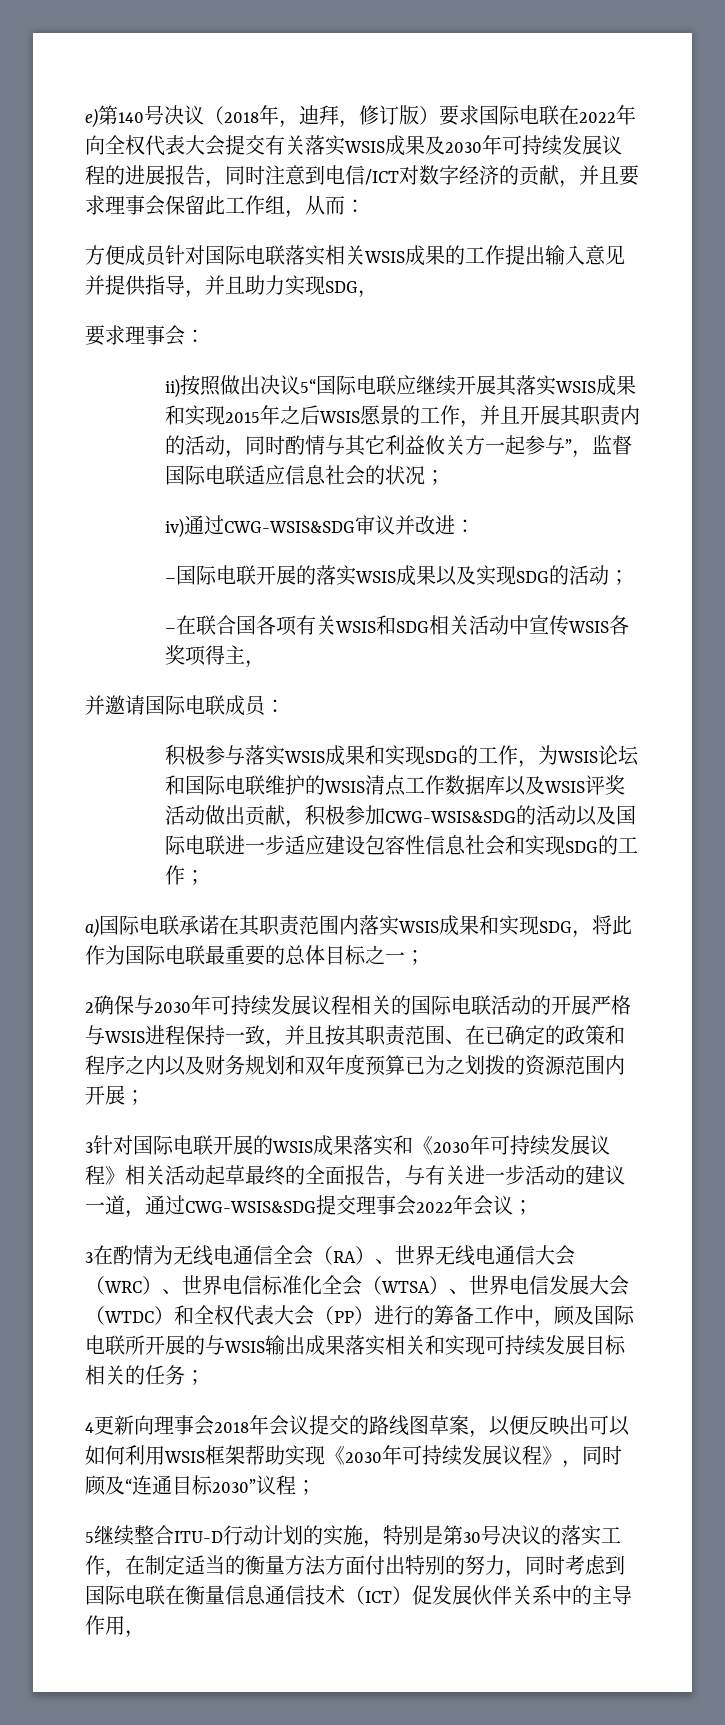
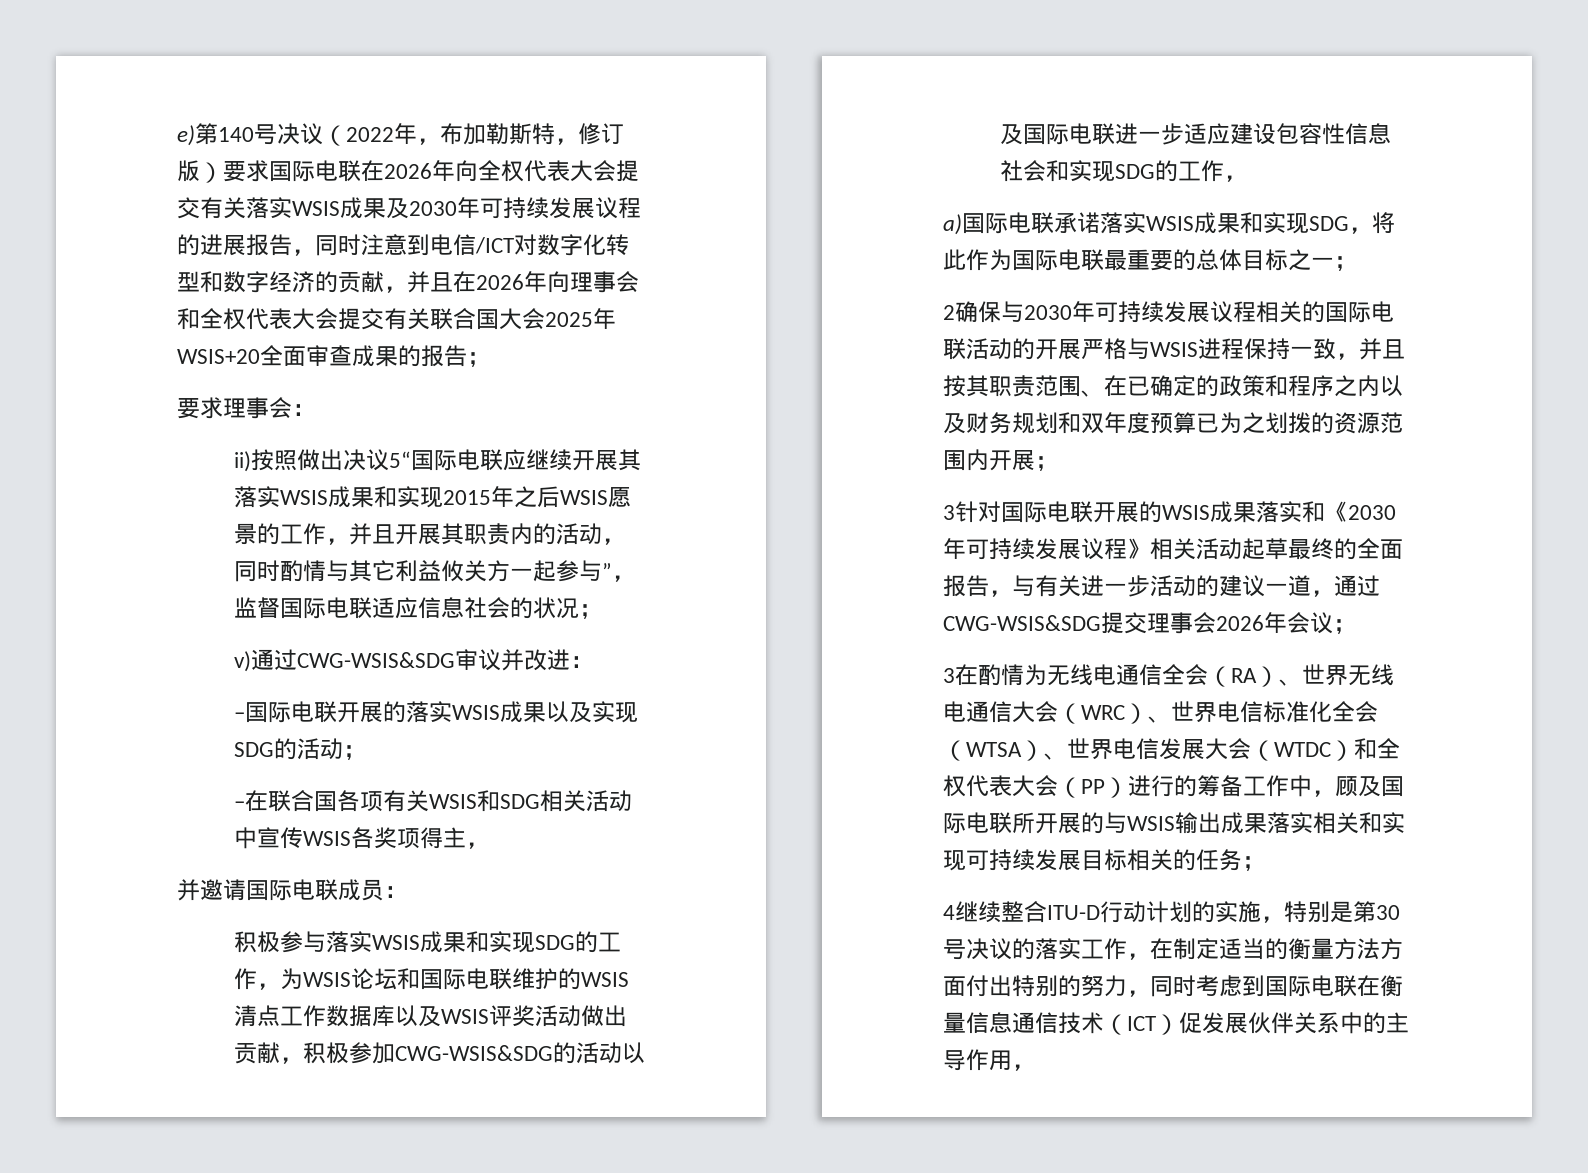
[224,105,339,128] 2018年，迪拜 -> [346,123,555,145] 2022年，布加勒斯特
[579,112,616,123] 2022 -> [384,163,432,179] 2026
(459, 175) none -> [583,234,629,256] [177,271,269,293] 化转型和数字
[619,165,639,186] [85,195,365,218] [85,245,625,266] [85,275,378,298] 要求理事会保留此工作组，从而： // 方便成员针对国际电联落实相关WSIS成果的工作提出输入意见并提供指导，并且助力实现SDG， -> [453,271,639,293] [177,308,616,330] [177,345,490,367] 在2026年向理事会和全权代表大会提交有关联合国大会2025年WSIS+20全面审查成果的报告；
[164,518,184,538] iv) -> [233,651,251,672] v)
[184,870,205,885] ； -> [1223,175,1247,182] ，
[219,915,359,936] 在其职责范围内 -> (1100, 223) none
[416,1202,453,1213] 2022 -> [1216,615,1264,631] 2026
[94,1415,630,1438] [85,1445,622,1468] [85,1475,316,1496] [85,1532,94,1543] 更新向理事会2018年会议提交的路线图草案，以便反映出可以如何利用WSIS框架帮助实现《2030年可持续发展议程》，同时顾及“连通目标2030”议程； // 5 -> (955, 912) none

